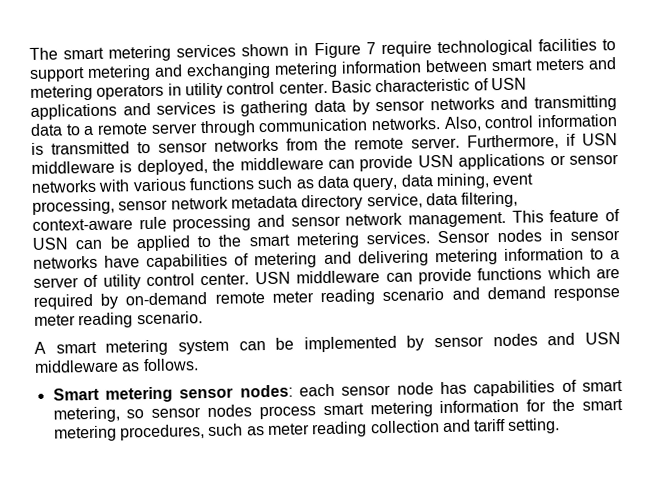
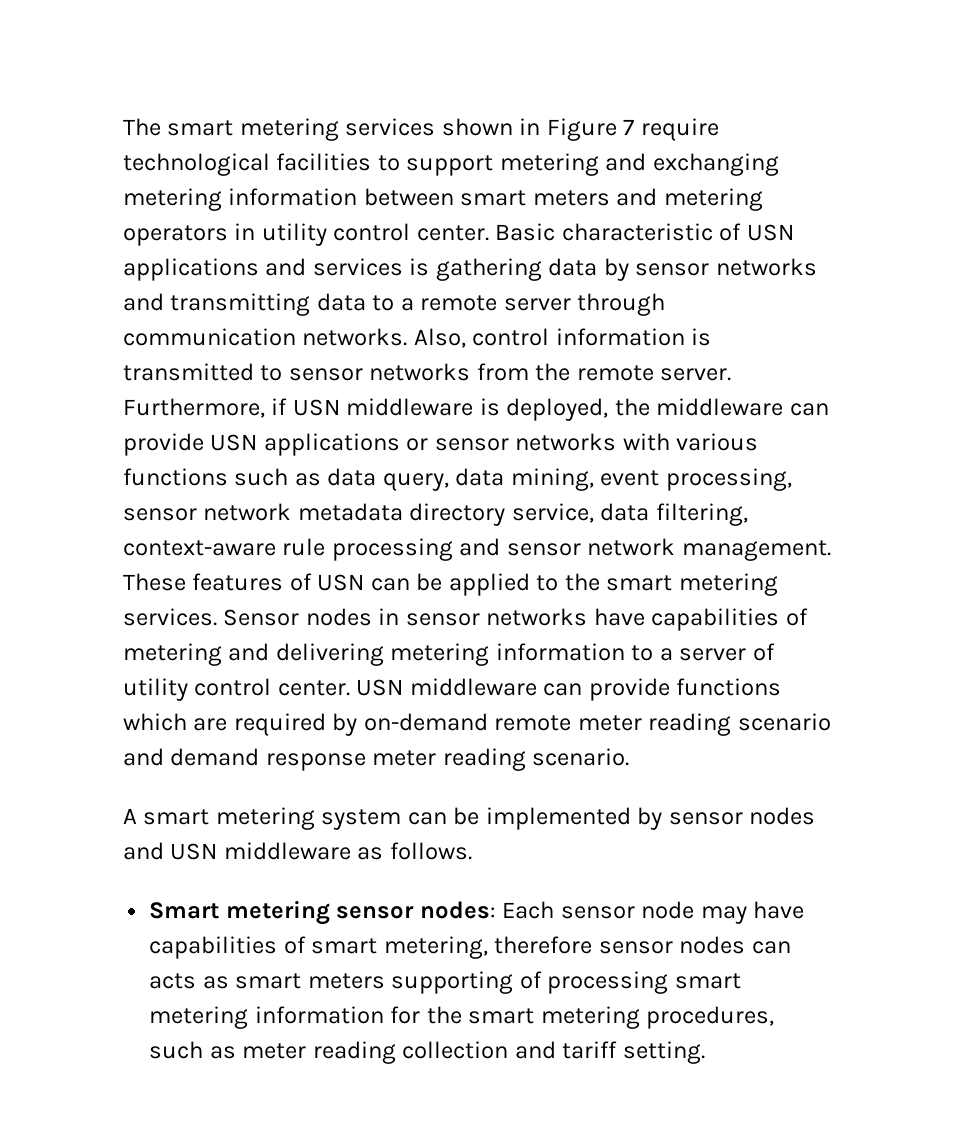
[511,209,600,223] This feature -> [123,573,284,591] These features
[298,383,335,397] each -> [502,901,555,919] Each
[439,381,467,395] has -> [700,901,805,924] may have
[126,404,316,420] so sensor nodes process -> [494,936,791,954] [149,971,669,994] therefore sensor nodes can acts as smart meters supporting of processing

